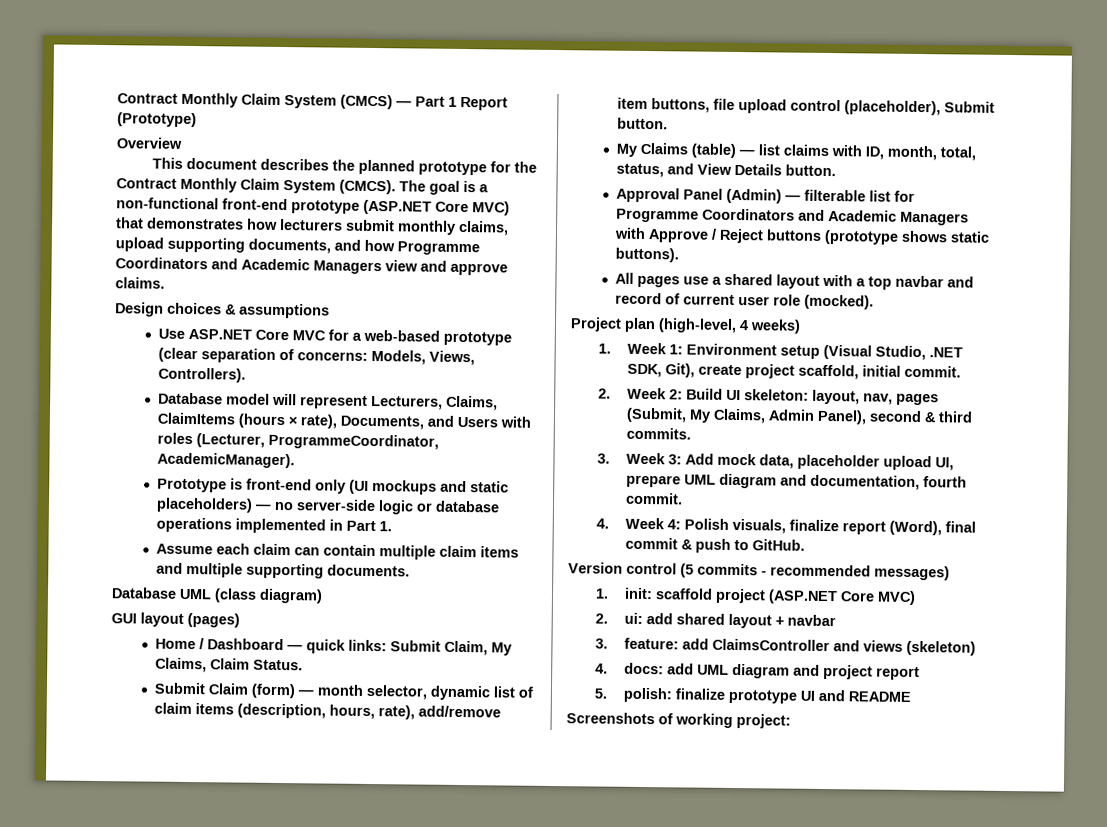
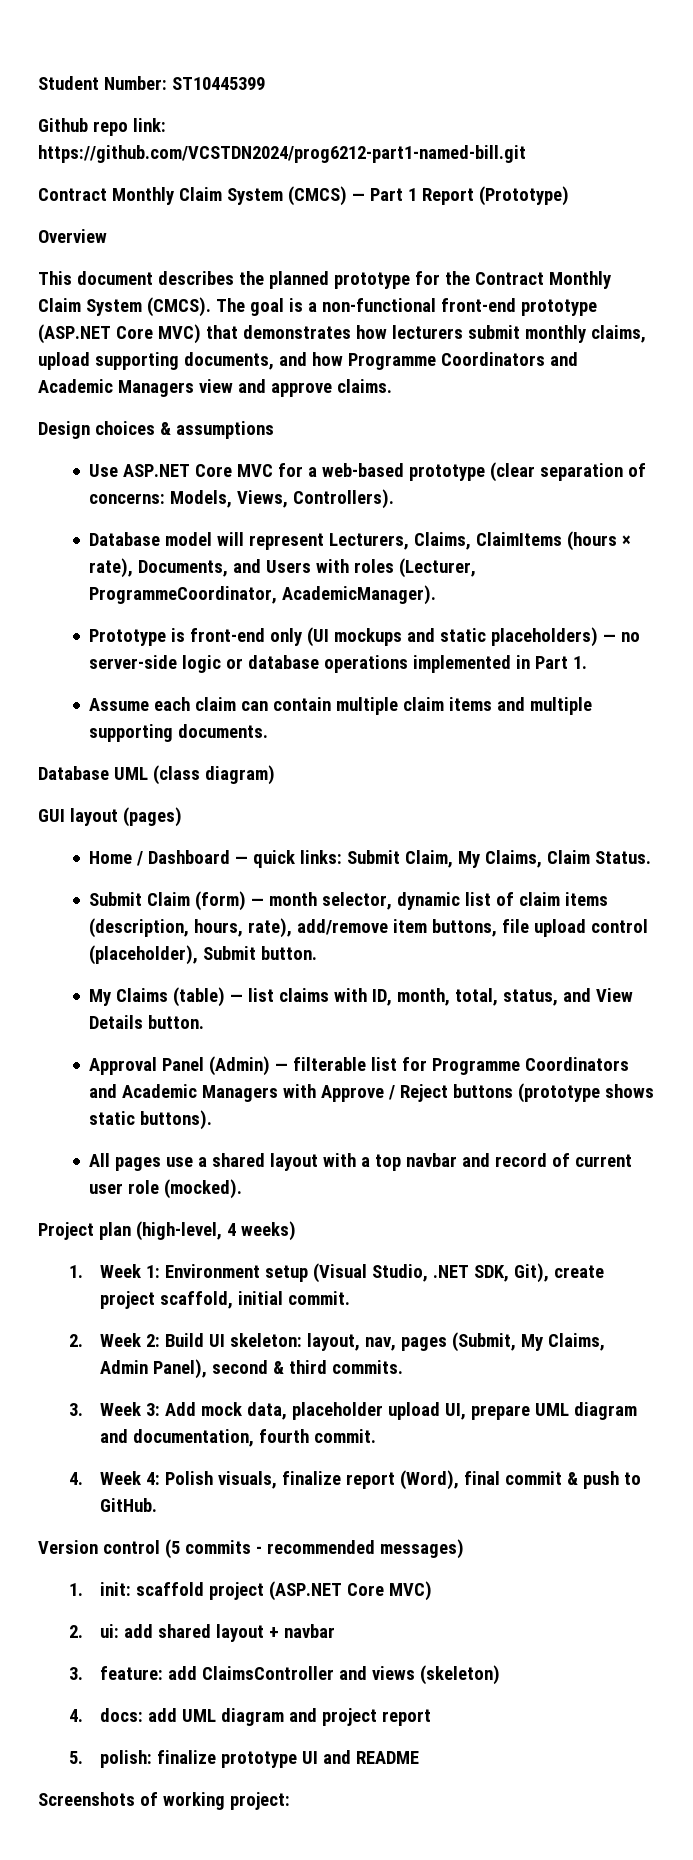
(117, 98) none -> [38,76,265,90] [38,118,166,136] [38,145,526,163] Student Number: ST10445399 // Github repo link: https://github.com/VCSTDN2024/prog6212-part1-named-bill.git //

